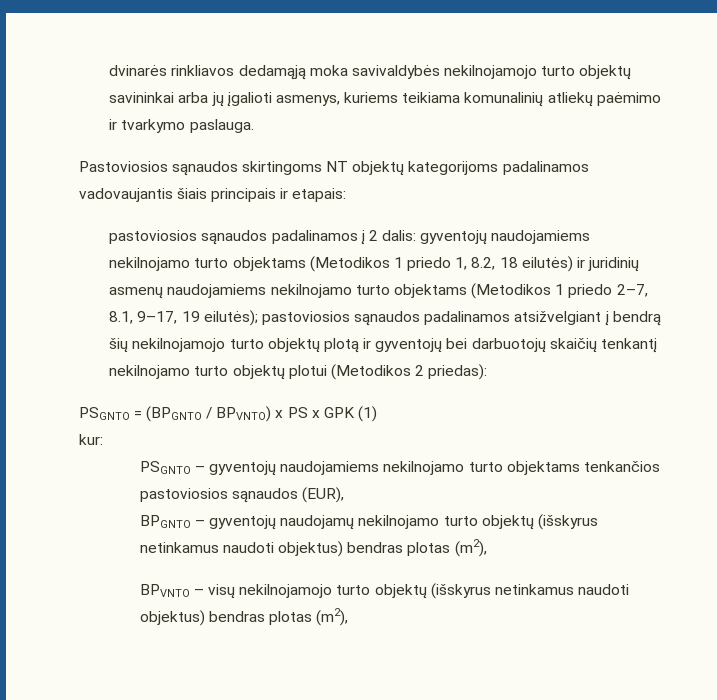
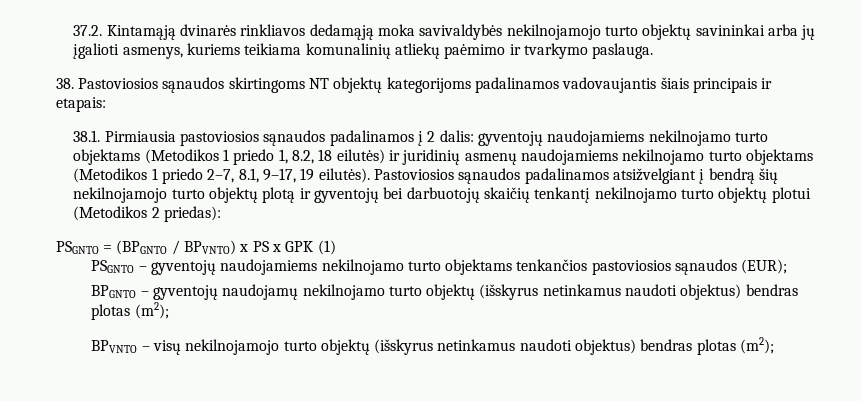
(109, 70) none -> [73,25,176,40] 37.2. Kintamąją
(254, 126) none -> [55,78,74,89] 38.
(347, 195) none -> [73,130,176,142] 38.1. Pirmiausia
[203,310,350,326] eilutės); pastoviosios -> [318,168,455,183] eilutės). Pastoviosios
[78,434,103,445] // kur: -> (336, 247) none
[302,487,345,503] (EUR), -> [741,259,788,274] (EUR);
[454,539,487,557] (m2), -> [134,302,169,319] (m2);
[316,608,349,626] (m2), -> [740,337,775,354] (m2);

